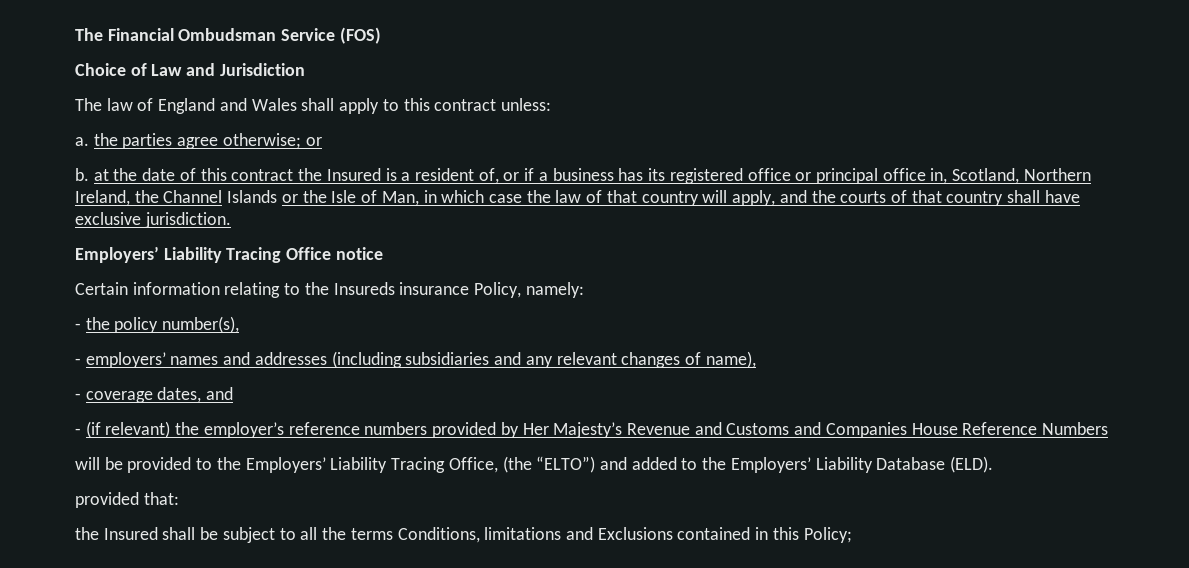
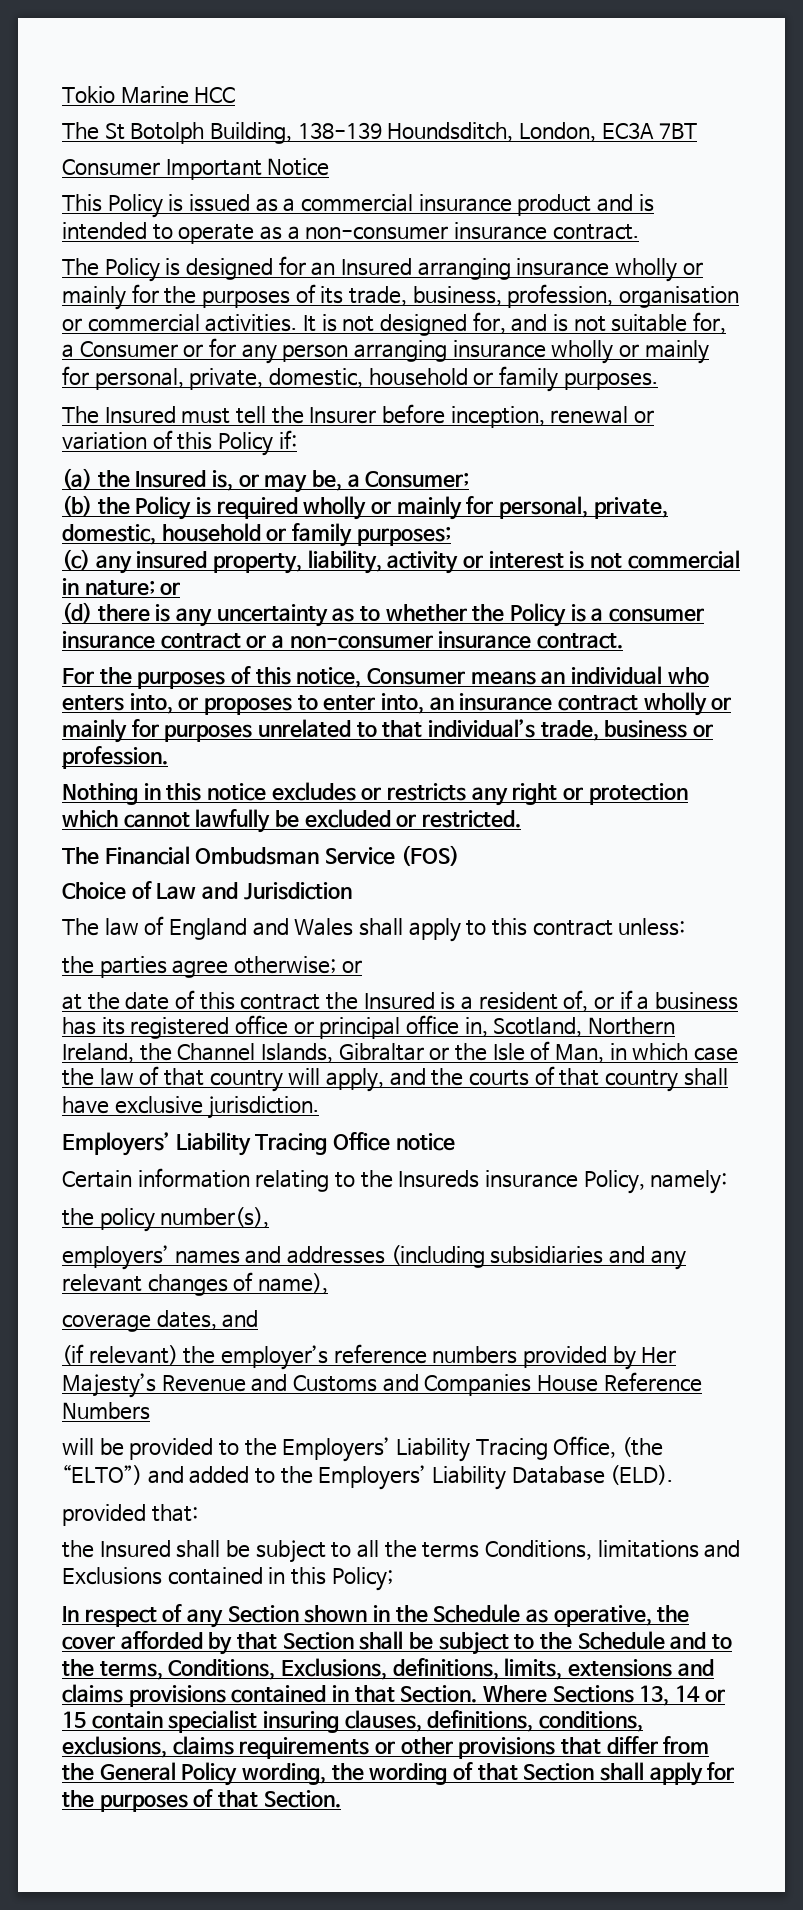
(75, 34) none -> [62,86,236,104] [62,122,698,144] [62,158,330,180] [62,194,654,218] [62,222,639,244] [62,256,703,282] [62,284,739,310] [62,312,727,336] [62,338,709,364] [62,366,658,392] [62,404,654,428] [62,430,297,456] [62,468,470,493] [62,495,668,520] [62,523,451,547] [62,549,740,574] [62,578,181,596] [62,602,704,627] [62,631,623,649] [62,666,709,689] [62,692,732,716] [62,719,713,743] [62,746,168,769] [62,782,688,806] [62,809,521,833] Tokio Marine HCC // The St Botolph Building, 138-139 Houndsditch, London, EC3A 7BT // Consumer Important Notice // This Policy is issued as a commercial insurance product and is intended to operate as a non-consumer insurance contract. // The Policy is designed for an Insured arranging insurance wholly or mainly for the purposes of its trade, business, profession, organisation or commercial activities. It is not designed for, and is not suitable for, a Consumer or for any person arranging insurance wholly or mainly for personal, private, domestic, household or family purposes. // The Insured must tell the Insurer before inception, renewal or variation of this Policy if: // (a) the Insured is, or may be, a Consumer; // (b) the Policy is required wholly or mainly for personal, private, domestic, household or family purposes; // (c) any insured property, liability, activity or interest is not commercial in nature; or // (d) there is any uncertainty as to whether the Policy is a consumer insurance contract or a non-consumer insurance contract. // For the purposes of this notice, Consumer means an individual who enters into, or proposes to enter into, an insurance contract wholly or mainly for purposes unrelated to that individual’s trade, business or profession. // Nothing in this notice excludes or restricts any right or protection which cannot lawfully be excluded or restricted. //
[75,137,89,146] a. -> (686, 927) none
[75,168,89,181] b. -> (362, 966) none
[227,190,278,203] Islands -> [260,1043,424,1063] Islands, Gibraltar
[75,323,81,330] - -> (728, 1182) none
[75,358,81,365] - -> (270, 1217) none
[75,393,81,400] - -> (328, 1283) none
[75,428,81,435] - -> (259, 1319) none
(852, 535) none -> [62,1604,690,1628] [62,1631,732,1655] [62,1658,714,1680] [62,1684,725,1707] [62,1710,644,1733] [62,1736,710,1759] [62,1762,735,1786] [62,1789,341,1812] // In respect of any Section shown in the Schedule as operative, the cover afforded by that Section shall be subject to the Schedule and to the terms, Conditions, Exclusions, definitions, limits, extensions and claims provisions contained in that Section. Where Sections 13, 14 or 15 contain specialist insuring clauses, definitions, conditions, exclusions, claims requirements or other provisions that differ from the General Policy wording, the wording of that Section shall apply for the purposes of that Section.

